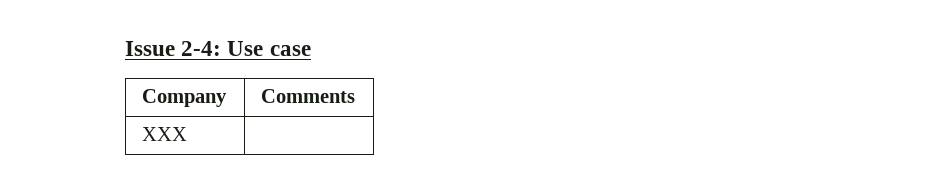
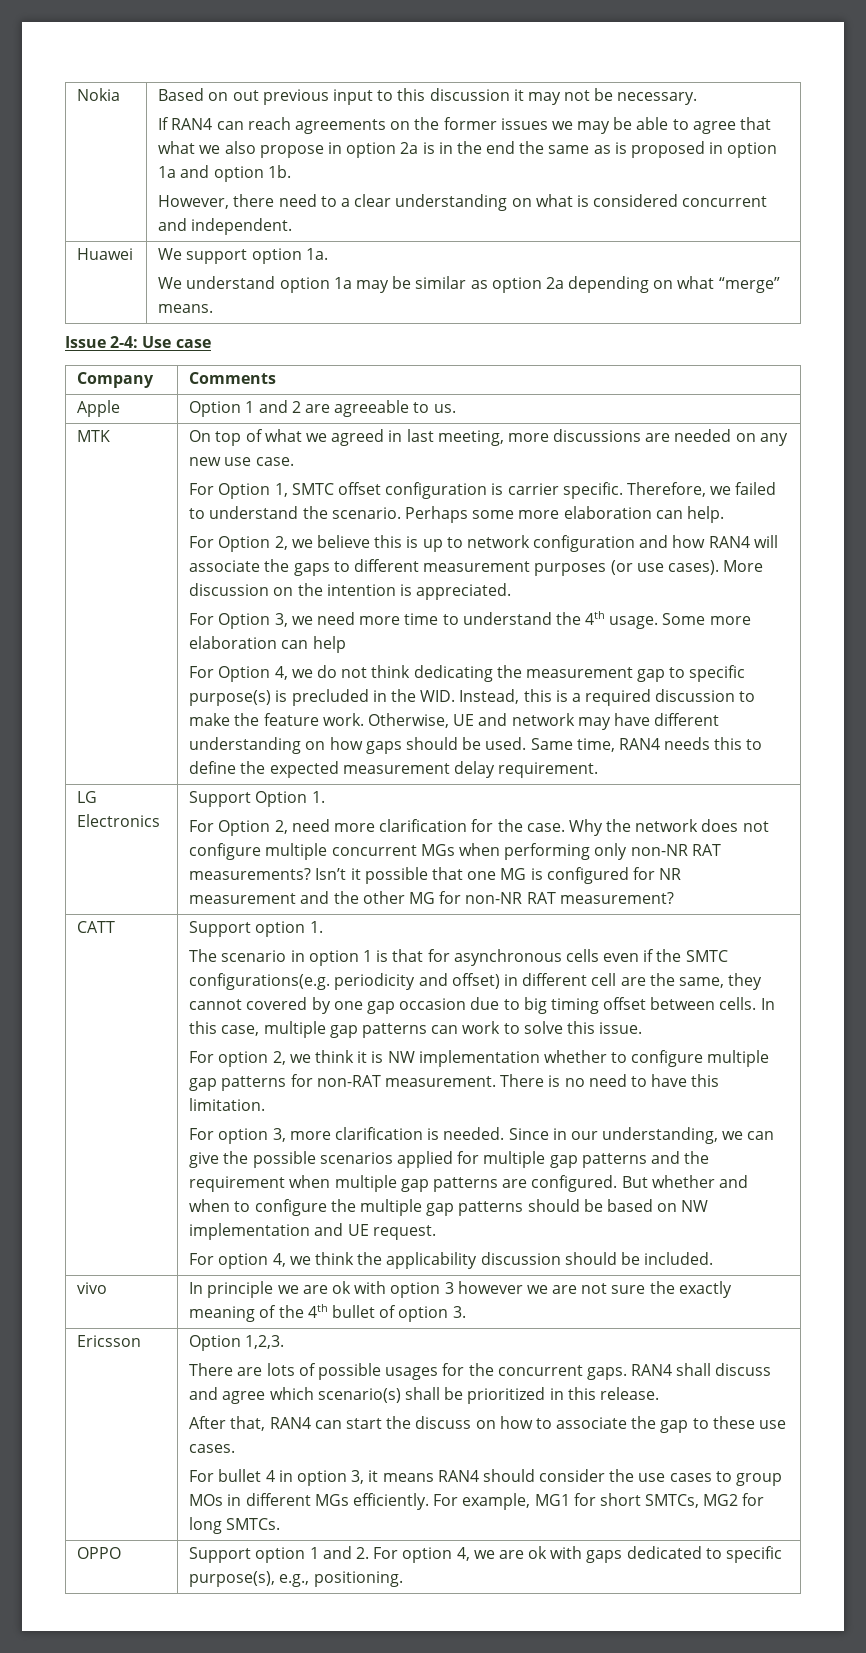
(125, 48) none -> [77,88,121,101] [158,88,698,105] [158,117,771,134] [158,141,778,158] [158,165,291,182] [158,194,768,211] [158,218,293,235] [77,248,134,260] [158,248,328,264] [158,276,780,293] [158,304,214,313] Nokia | Based on out previous input to this discussion it may not be necessary. // If RAN4 can reach agreements on the former issues we may be able to agree that what we also propose in option 2a is in the end the same as is proposed in option 1a and option 1b. // However, there need to a clear understanding on what is considered concurrent and independent. // Huawei | We support option 1a. // We understand option 1a may be similar as option 2a depending on what “merge” means. //
[142,127,188,141] XXX | -> [77,400,121,417] [189,400,456,417] [77,430,111,442] [189,429,788,446] [189,457,294,466] [189,482,777,499] [189,506,724,523] [189,535,778,552] [189,559,764,576] [189,583,512,600] [189,611,751,629] [189,636,346,653] [189,665,746,682] [189,689,756,706] [189,713,720,730] [189,737,763,754] [189,761,599,778] [77,791,98,803] [77,814,161,827] [189,791,325,807] [189,819,769,836] [189,843,721,860] [189,867,682,884] [189,891,674,904] [77,921,116,933] [189,921,323,937] [189,949,728,966] [189,973,763,990] [189,997,775,1014] [189,1021,643,1038] [189,1050,770,1067] [189,1074,720,1091] [189,1098,266,1111] [189,1127,775,1144] [189,1151,710,1168] [189,1175,748,1192] [189,1199,709,1216] [189,1223,436,1240] [189,1252,714,1269] [77,1282,108,1294] [189,1281,732,1298] [189,1304,466,1322] [77,1335,142,1347] [189,1335,285,1351] [189,1363,772,1380] [189,1387,659,1404] [189,1416,786,1433] [189,1444,236,1453] [189,1469,782,1486] [189,1493,765,1510] [189,1517,281,1534] [77,1547,122,1559] [189,1546,782,1563] [189,1571,403,1587] Apple | Option 1 and 2 are agreeable to us. // MTK | On top of what we agreed in last meeting, more discussions are needed on any new use case. // For Option 1, SMTC offset configuration is carrier specific. Therefore, we failed to understand the scenario. Perhaps some more elaboration can help. // For Option 2, we believe this is up to network configuration and how RAN4 will associate the gaps to different measurement purposes (or use cases). More discussion on the intention is appreciated. // For Option 3, we need more time to understand the 4th usage. Some more elaboration can help // For Option 4, we do not think dedicating the measurement gap to specific purpose(s) is precluded in the WID. Instead, this is a required discussion to make the feature work. Otherwise, UE and network may have different understanding on how gaps should be used. Same time, RAN4 needs this to define the expected measurement delay requirement. // LG Electronics | Support Option 1. // For Option 2, need more clarification for the case. Why the network does not configure multiple concurrent MGs when performing only non-NR RAT measurements? Isn’t it possible that one MG is configured for NR measurement and the other MG for non-NR RAT measurement? // CATT | Support option 1. // The scenario in option 1 is that for asynchronous cells even if the SMTC configurations(e.g. periodicity and offset) in different cell are the same, they cannot covered by one gap occasion due to big timing offset between cells. In this case, multiple gap patterns can work to solve this issue. // For option 2, we think it is NW implementation whether to configure multiple gap patterns for non-RAT measurement. There is no need to have this limitation. // For option 3, more clarification is needed. Since in our understanding, we can give the possible scenarios applied for multiple gap patterns and the requirement when multiple gap patterns are configured. But whether and when to configure the multiple gap patterns should be based on NW implementation and UE request. // For option 4, we think the applicability discussion should be included. // vivo | In principle we are ok with option 3 however we are not sure the exactly meaning of the 4th bullet of option 3. // Ericsson | Option 1,2,3. // There are lots of possible usages for the concurrent gaps. RAN4 shall discuss and agree which scenario(s) shall be prioritized in this release. // After that, RAN4 can start the discuss on how to associate the gap to these use cases. // For bullet 4 in option 3, it means RAN4 should consider the use cases to group MOs in different MGs efficiently. For example, MG1 for short SMTCs, MG2 for long SMTCs. // OPPO | Support option 1 and 2. For option 4, we are ok with gaps dedicated to specific purpose(s), e.g., positioning.

